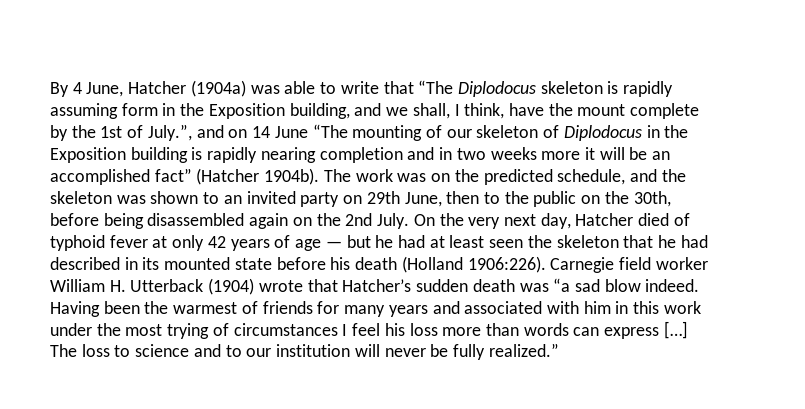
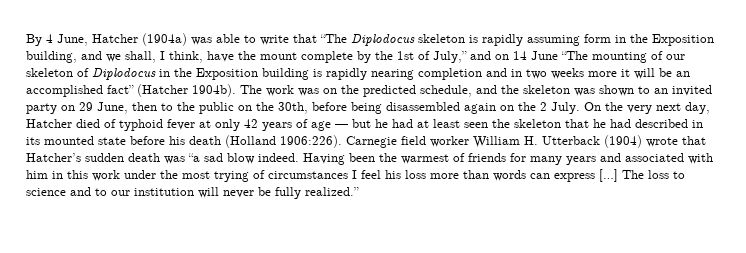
[147,124,192,141] July.”, -> [433,51,467,63] July,”
[366,191,400,204] 29th -> [79,102,93,111] 29
[345,213,373,226] 2nd -> [540,102,547,111] 2

